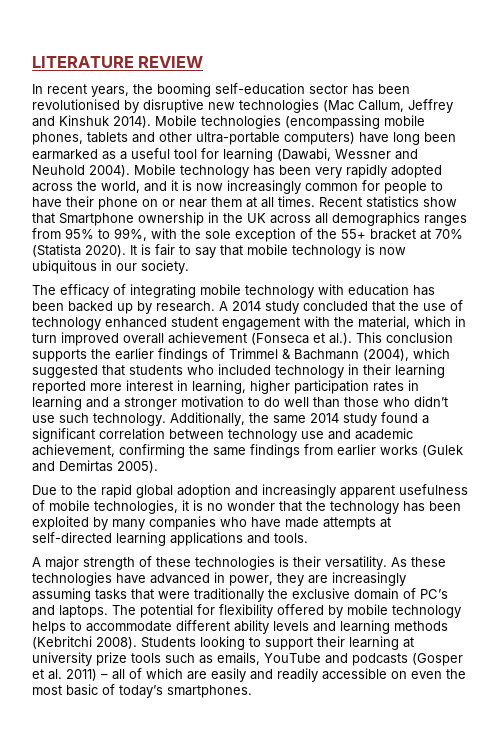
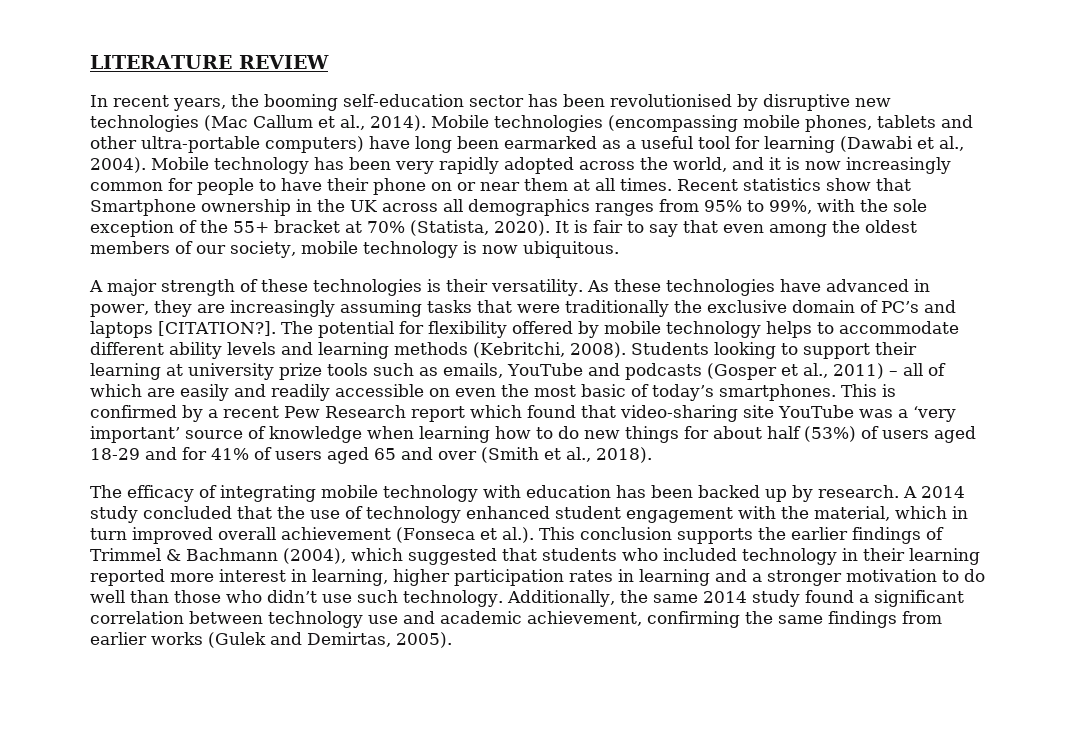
[358,99,453,113] [32,115,109,127] Callum, Jeffrey and Kinshuk -> [253,115,365,130] Callum et al.,
[277,148,418,161] [32,165,85,175] (Dawabi, Wessner and Neuhold -> [840,136,964,152] (Dawabi et al.,
[32,244,81,257] (Statista -> [410,220,489,236] (Statista,
[247,244,406,258] [32,260,189,274] mobile technology is now ubiquitous in our society. -> [723,220,917,237] [90,241,619,258] [89,279,930,296] [90,300,956,317] [90,321,959,338] [90,342,917,359] [90,363,946,380] [90,384,896,401] [90,405,956,422] [90,426,976,443] [90,447,652,464] even among the oldest members of our society, mobile technology is now ubiquitous. // A major strength of these technologies is their versatility. As these technologies have advanced in power, they are increasingly assuming tasks that were traditionally the exclusive domain of PC’s and laptops [CITATION?]. The potential for flexibility offered by mobile technology helps to accommodate different ability levels and learning methods (Kebritchi, 2008). Students looking to support their learning at university prize tools such as emails, YouTube and podcasts (Gosper et al., 2011) – all of which are easily and readily accessible on even the most basic of today’s smartphones. This is confirmed by a recent Pew Research report which found that video-sharing site YouTube was a ‘very important’ source of knowledge when learning how to do new things for about half (53%) of users aged 18-29 and for 41% of users aged 65 and over (Smith et al., 2018).
[59,460,113,472] Demirtas -> [307,632,391,647] Demirtas,
[32,484,468,498] [32,500,461,514] [32,516,391,530] [32,532,308,546] [32,556,446,570] [32,572,406,586] [32,588,448,602] [32,604,461,618] [32,620,448,634] [32,636,414,650] [32,652,463,666] [32,668,466,682] [32,684,252,698] // Due to the rapid global adoption and increasingly apparent usefulness of mobile technologies, it is no wonder that the technology has been exploited by many companies who have made attempts at self-directed learning applications and tools. // A major strength of these technologies is their versatility. As these technologies have advanced in power, they are increasingly assuming tasks that were traditionally the exclusive domain of PC’s and laptops. The potential for flexibility offered by mobile technology helps to accommodate different ability levels and learning methods (Kebritchi 2008). Students looking to support their learning at university prize tools such as emails, YouTube and podcasts (Gosper et al. 2011) – all of which are easily and readily accessible on even the most basic of today’s smartphones. -> (452, 640) none

